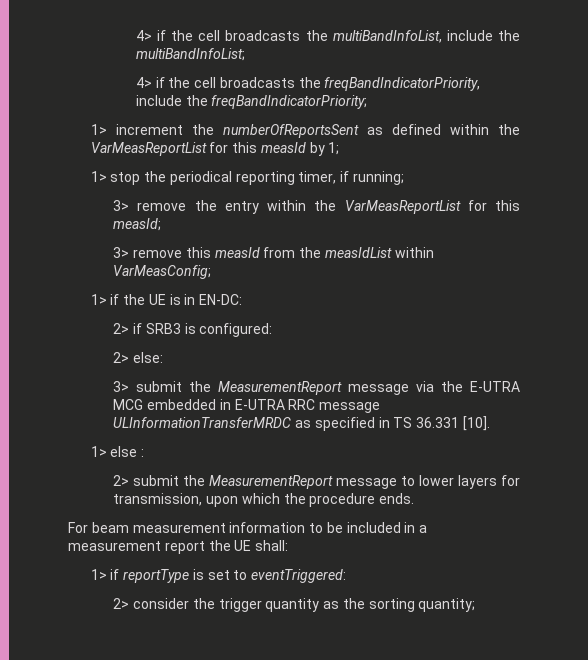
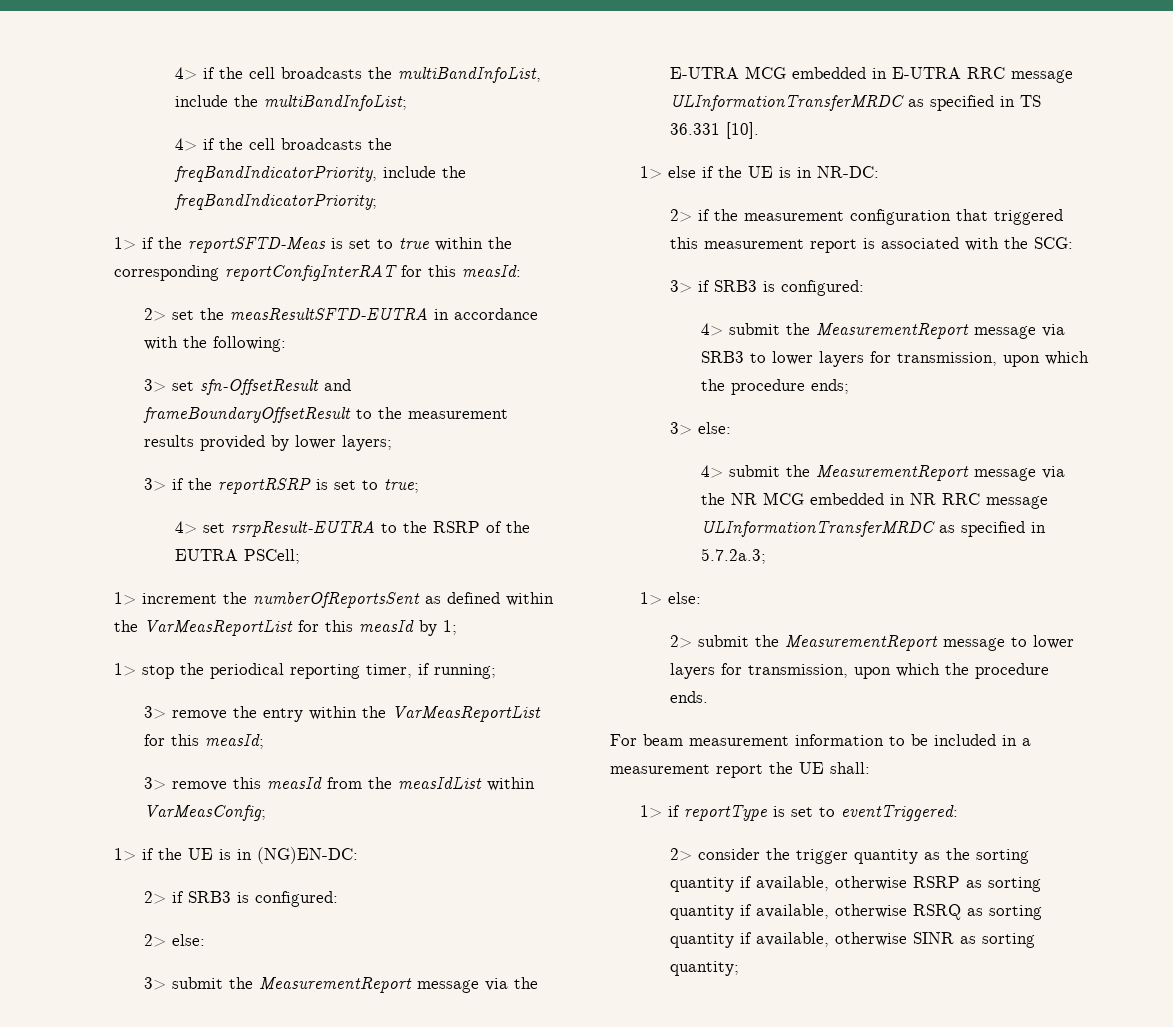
(368, 102) none -> [114,237,513,253] [114,265,522,281] [144,308,539,321] [144,336,287,352] [144,379,352,395] [143,407,509,423] [144,435,393,451] [144,478,420,494] [174,521,530,537] [174,549,300,564] // 1> if the reportSFTD-Meas is set to true within the corresponding reportConfigInterRAT for this measId: // 2> set the measResultSFTD-EUTRA in accordance with the following: // 3> set sfn-OffsetResult and frameBoundaryOffsetResult to the measurement results provided by lower layers; // 3> if the reportRSRP is set to true; // 4> set rsrpResult-EUTRA to the RSRP of the EUTRA PSCell;
[199,294,243,305] EN-DC: -> [257,847,359,864] (NG)EN-DC:
[141,449,145,457] : -> [702,166,880,178] [670,209,1064,225] [670,237,1074,253] [670,280,865,296] [700,323,1065,339] [700,351,1089,367] [700,379,849,395] [670,422,732,435] [700,465,1065,481] [700,492,1048,509] [700,521,1046,537] [700,548,766,564] [640,592,702,605] if the UE is in NR-DC: // 2> if the measurement configuration that triggered this measurement report is associated with the SCG: // 3> if SRB3 is configured: // 4> submit the MeasurementReport message via SRB3 to lower layers for transmission, upon which the procedure ends; // 3> else: // 4> submit the MeasurementReport message via the NR MCG embedded in NR RRC message ULInformationTransferMRDC as specified in 5.7.2a.3; // 1> else:
(415, 605) none -> [670,876,1042,892] [670,904,1043,920] [670,932,1036,948] quantity if available, otherwise RSRP as sorting quantity if available, otherwise RSRQ as sorting quantity if available, otherwise SINR as sorting

